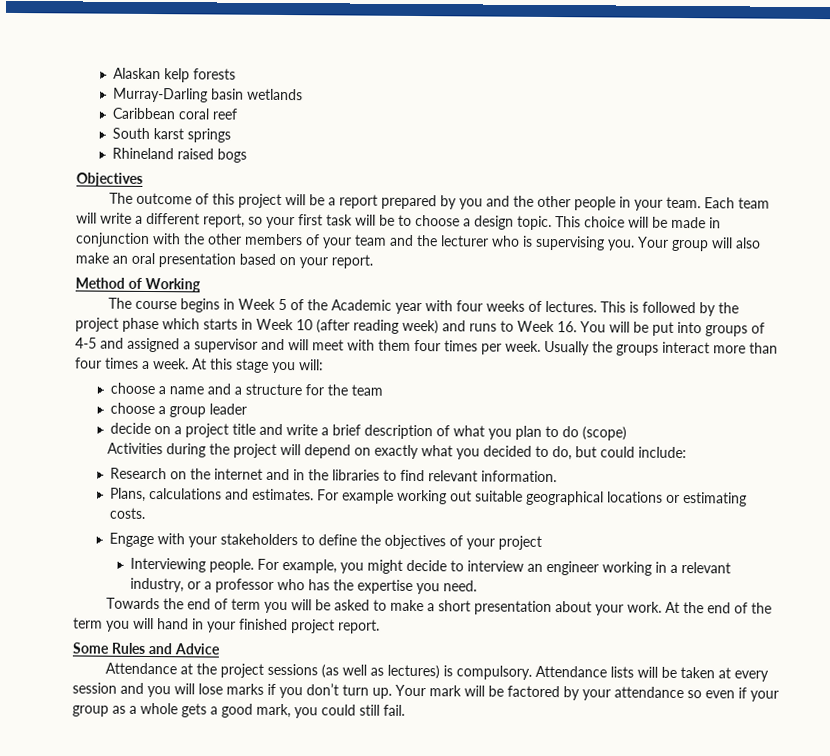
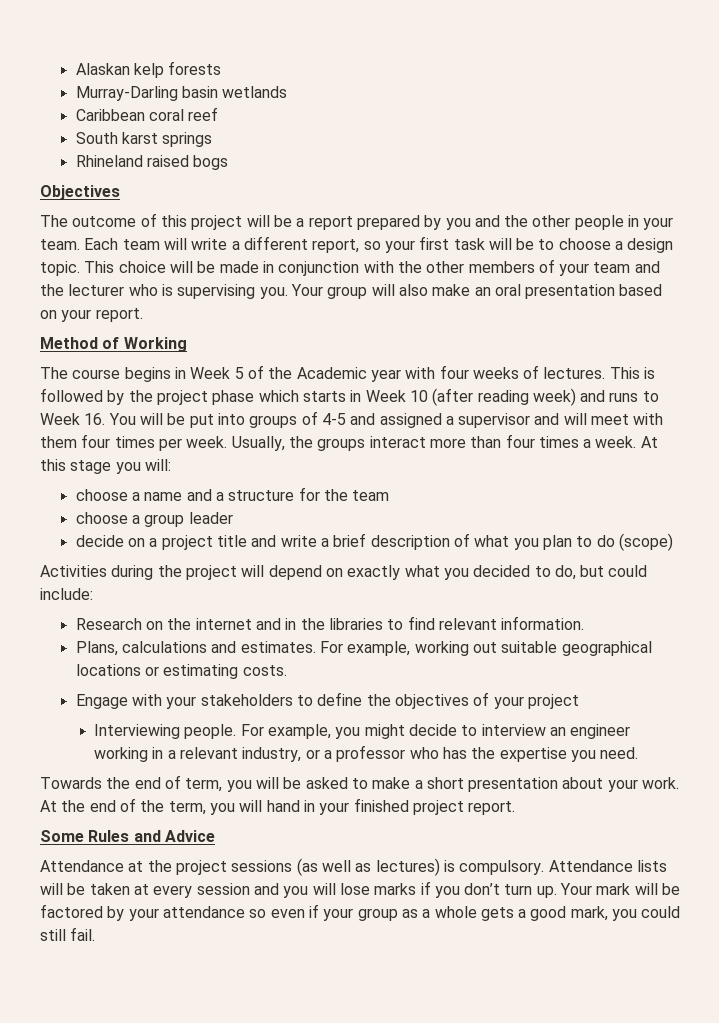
[544,340,590,356] Usually -> [231,436,285,451] Usually,
[342,489,395,504] example -> [347,641,411,656] example,
[231,598,262,610] term -> [185,778,223,792] term,
[73,617,103,629] term -> [168,801,206,815] term,

